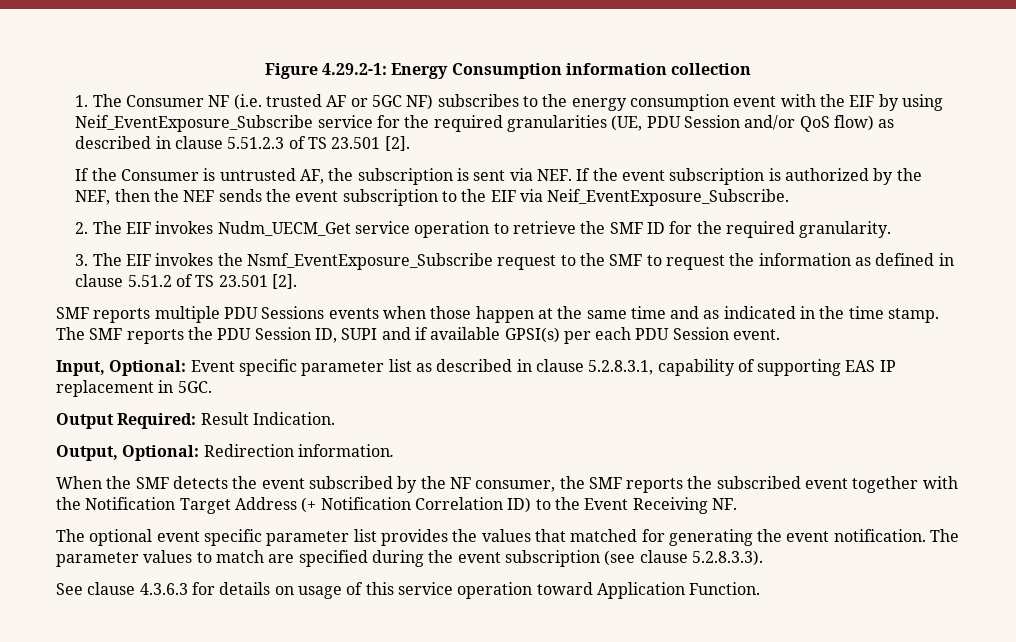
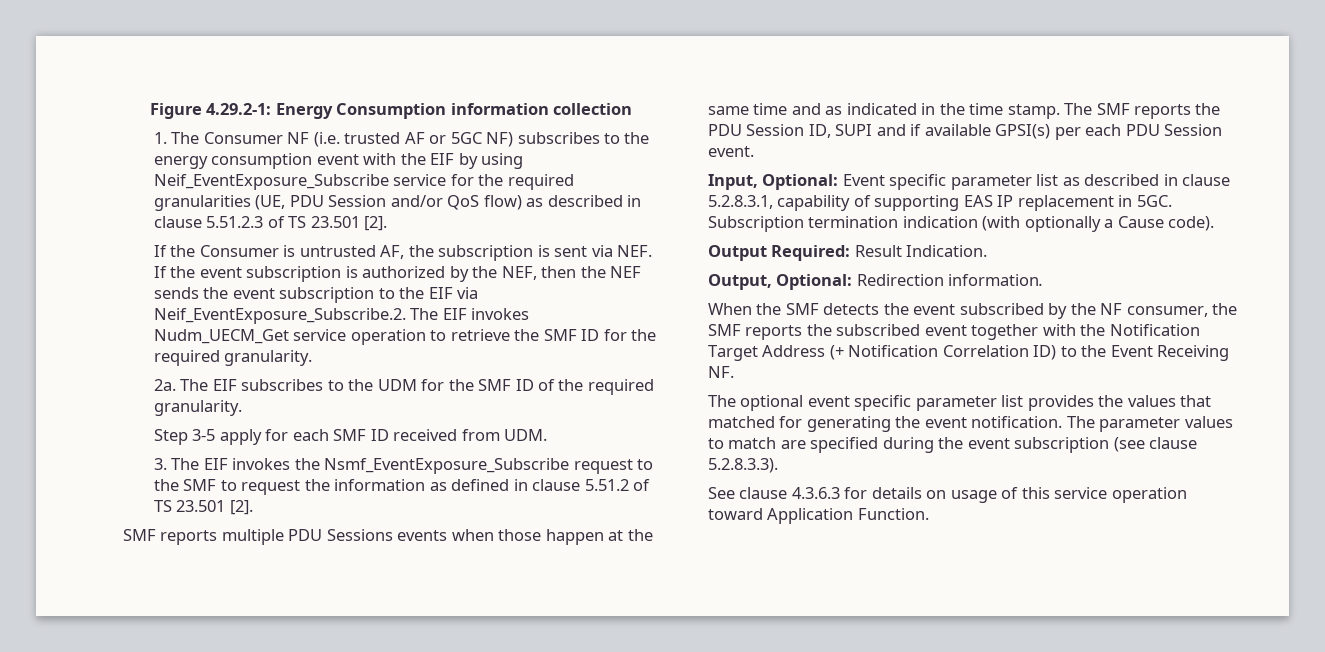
[547,189,790,206] [75,222,89,234] Neif_EventExposure_Subscribe. // 2. -> [154,308,407,324] Neif_EventExposure_Subscribe.2.
(892, 229) none -> [154,379,654,395] [154,400,243,416] [154,429,548,445] // 2a. The EIF subscribes to the UDM for the SMF ID of the required granularity. // Step 3-5 apply for each SMF ID received from UDM.
(212, 387) none -> [708,216,1215,232] Subscription termination indication (with optionally a Cause code).

